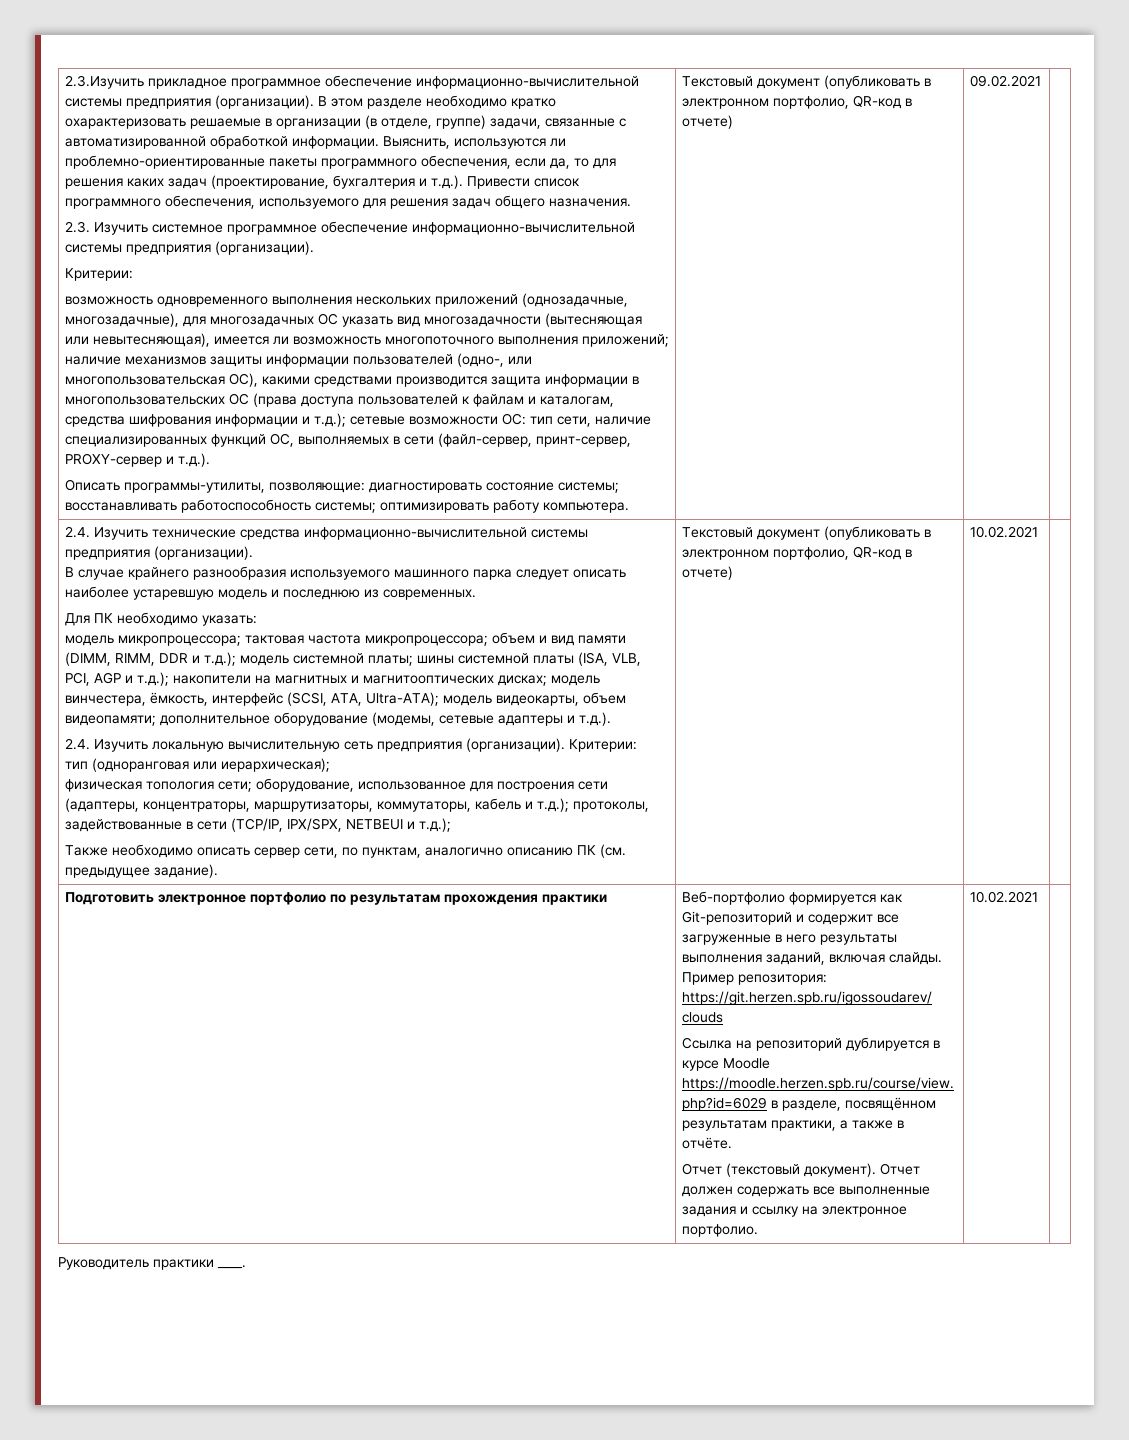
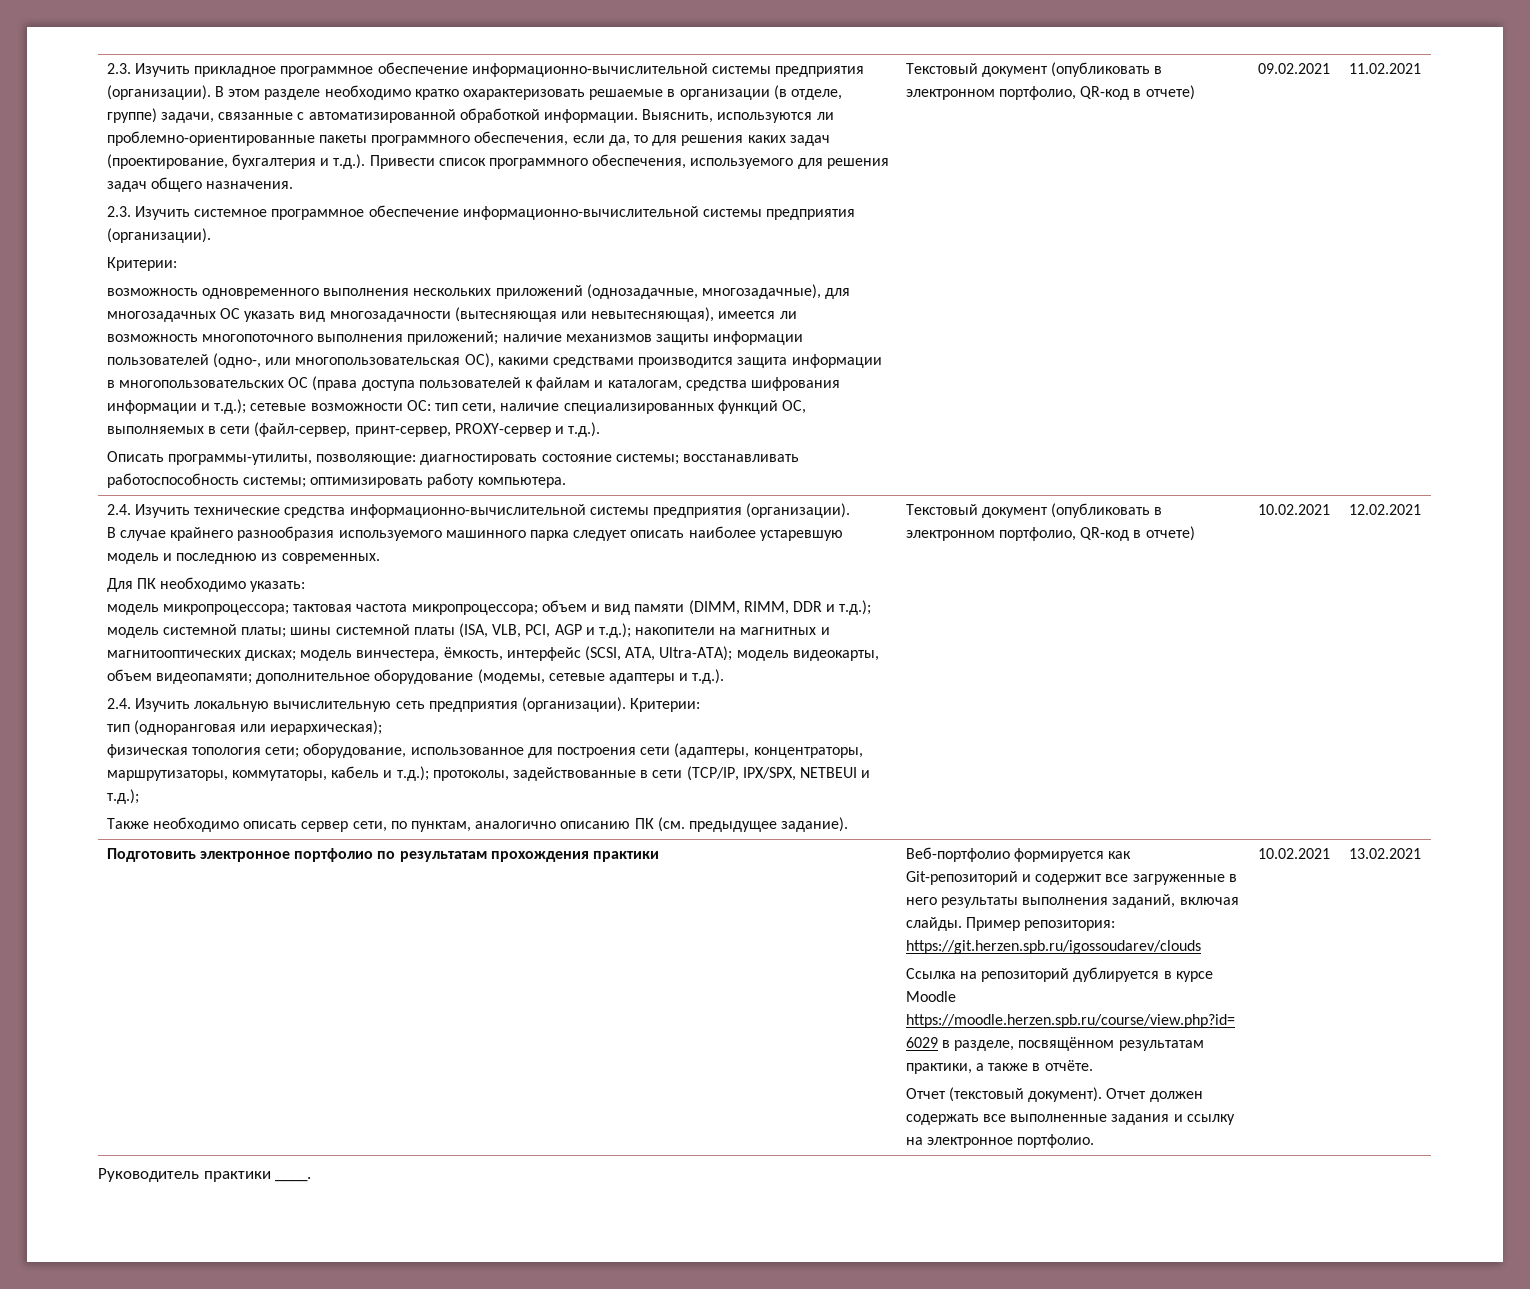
[64,75,144,89] 2.3.Изучить -> [106,63,191,77] 2.3. Изучить
(1041, 81) none -> [1348,63,1421,74] 11.02.2021
(1038, 532) none -> [1348,504,1421,515] 12.02.2021
(1038, 897) none -> [1348,848,1421,859] 13.02.2021

